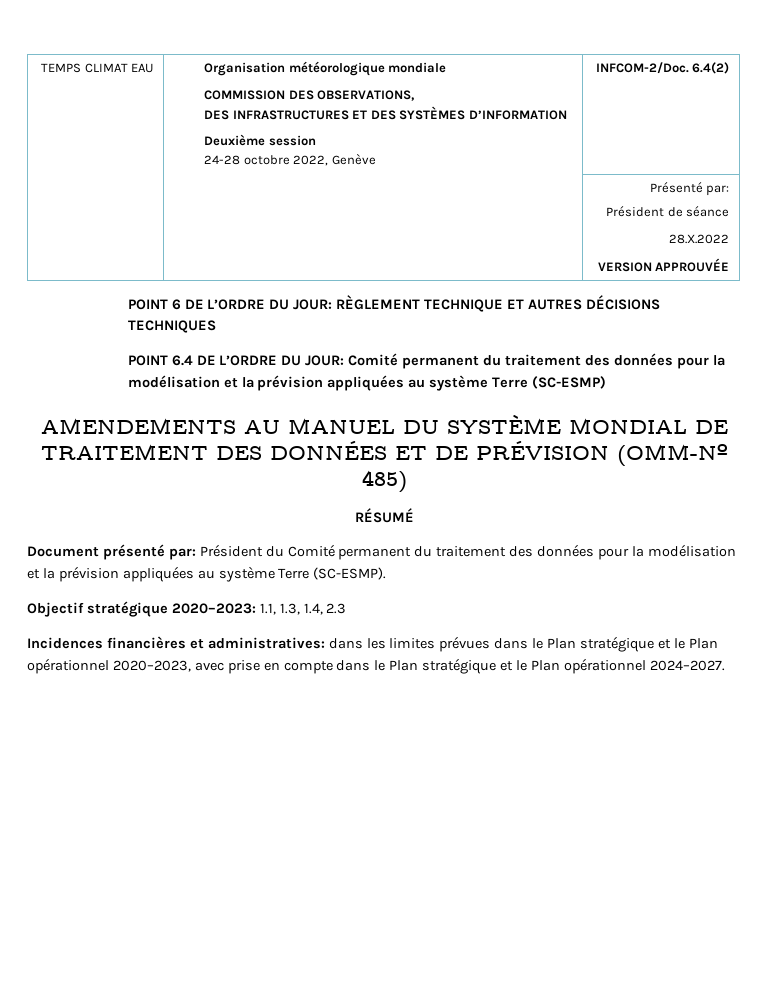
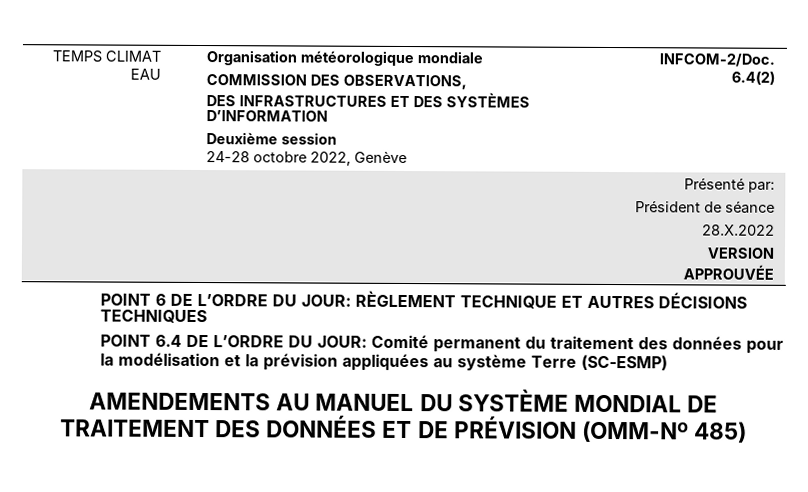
[354,508,414,523] [27,544,736,560] [27,566,387,582] [27,601,347,617] [27,636,718,652] [27,658,725,674] // RÉSUMÉ // Document présenté par: Président du Comité permanent du traitement des données pour la modélisation et la prévision appliquées au système Terre (SC-ESMP). // Objectif stratégique 2020–2023: 1.1, 1.3, 1.4, 2.3 // Incidences financières et administratives: dans les limites prévues dans le Plan stratégique et le Plan opérationnel 2020–2023, avec prise en compte dans le Plan stratégique et le Plan opérationnel 2024–2027. -> (747, 432) none

